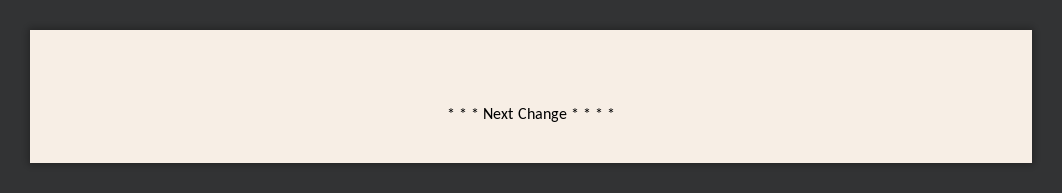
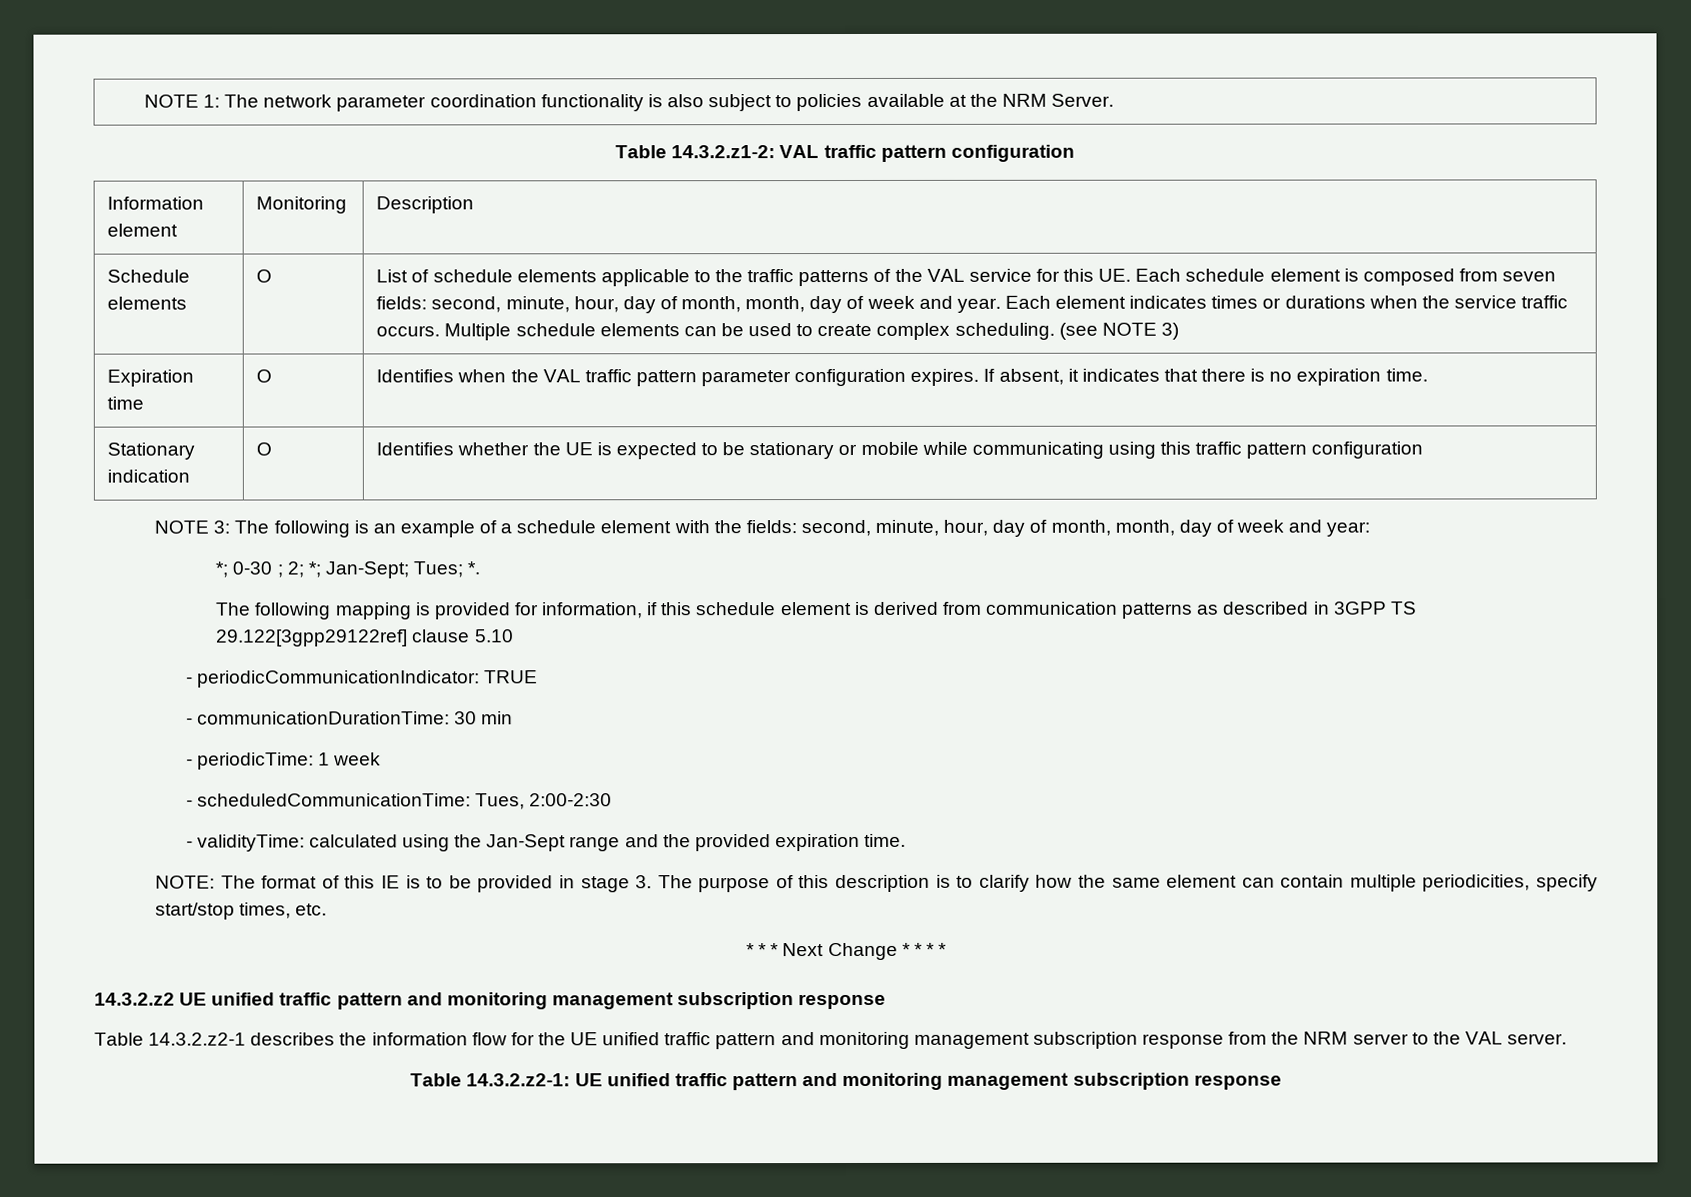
(446, 113) none -> [143,93,1115,112] [615,144,1075,162] [107,196,205,210] [107,223,179,237] [256,196,348,214] [376,196,475,214] [107,269,191,283] [107,296,188,310] [256,269,273,283] [376,268,1557,287] [376,295,1569,314] [376,322,1179,341] [107,369,195,387] [107,396,145,410] [256,369,273,383] [376,368,1428,387] [107,442,196,460] [107,469,191,483] [256,442,273,456] [376,441,1424,460] [154,519,1371,538] [215,561,481,579] [216,601,1417,620] [216,629,514,647] [185,670,538,688] [185,711,514,725] [185,752,382,770] [185,793,613,810] [185,833,907,852] [155,874,1599,893] [155,902,328,920] NOTE 1: The network parameter coordination functionality is also subject to policies available at the NRM Server. // Table 14.3.2.z1-2: VAL traffic pattern configuration // Information element | Monitoring | Description // Schedule elements | O | List of schedule elements applicable to the traffic patterns of the VAL service for this UE. Each schedule element is composed from seven fields: second, minute, hour, day of month, month, day of week and year. Each element indicates times or durations when the service traffic occurs. Multiple schedule elements can be used to create complex scheduling. (see NOTE 3) // Expiration time | O | Identifies when the VAL traffic pattern parameter configuration expires. If absent, it indicates that there is no expiration time. // Stationary indication | O | Identifies whether the UE is expected to be stationary or mobile while communicating using this traffic pattern configuration // NOTE 3: The following is an example of a schedule element with the fields: second, minute, hour, day of month, month, day of week and year: // *; 0-30 ; 2; *; Jan-Sept; Tues; *. // The following mapping is provided for information, if this schedule element is derived from communication patterns as described in 3GPP TS 29.122[3gpp29122ref] clause 5.10 // - periodicCommunicationIndicator: TRUE // - communicationDurationTime: 30 min // - periodicTime: 1 week // - scheduledCommunicationTime: Tues, 2:00-2:30 // - validityTime: calculated using the Jan-Sept range and the provided expiration time. // NOTE: The format of this IE is to be provided in stage 3. The purpose of this description is to clarify how the same element can contain multiple periodicities, specify start/stop times, etc. //
(616, 113) none -> [94,992,887,1010] [94,1031,1568,1050] [410,1072,1282,1091] // 14.3.2.z2 UE unified traffic pattern and monitoring management subscription response // Table 14.3.2.z2-1 describes the information flow for the UE unified traffic pattern and monitoring management subscription response from the NRM server to the VAL server. // Table 14.3.2.z2-1: UE unified traffic pattern and monitoring management subscription response

